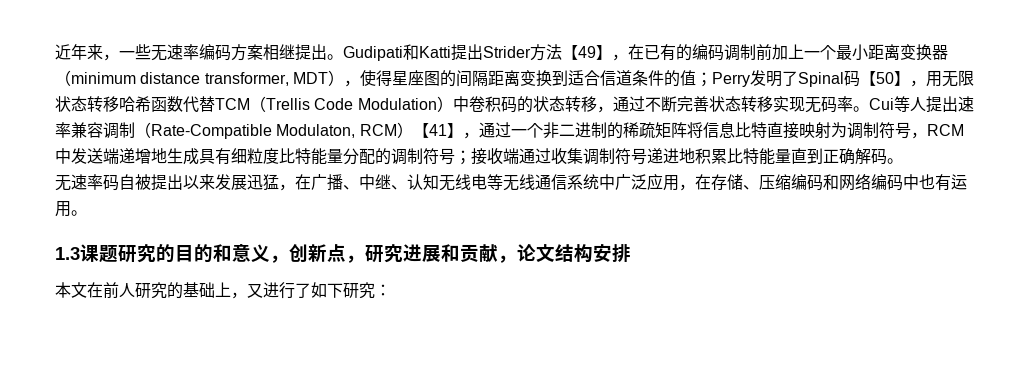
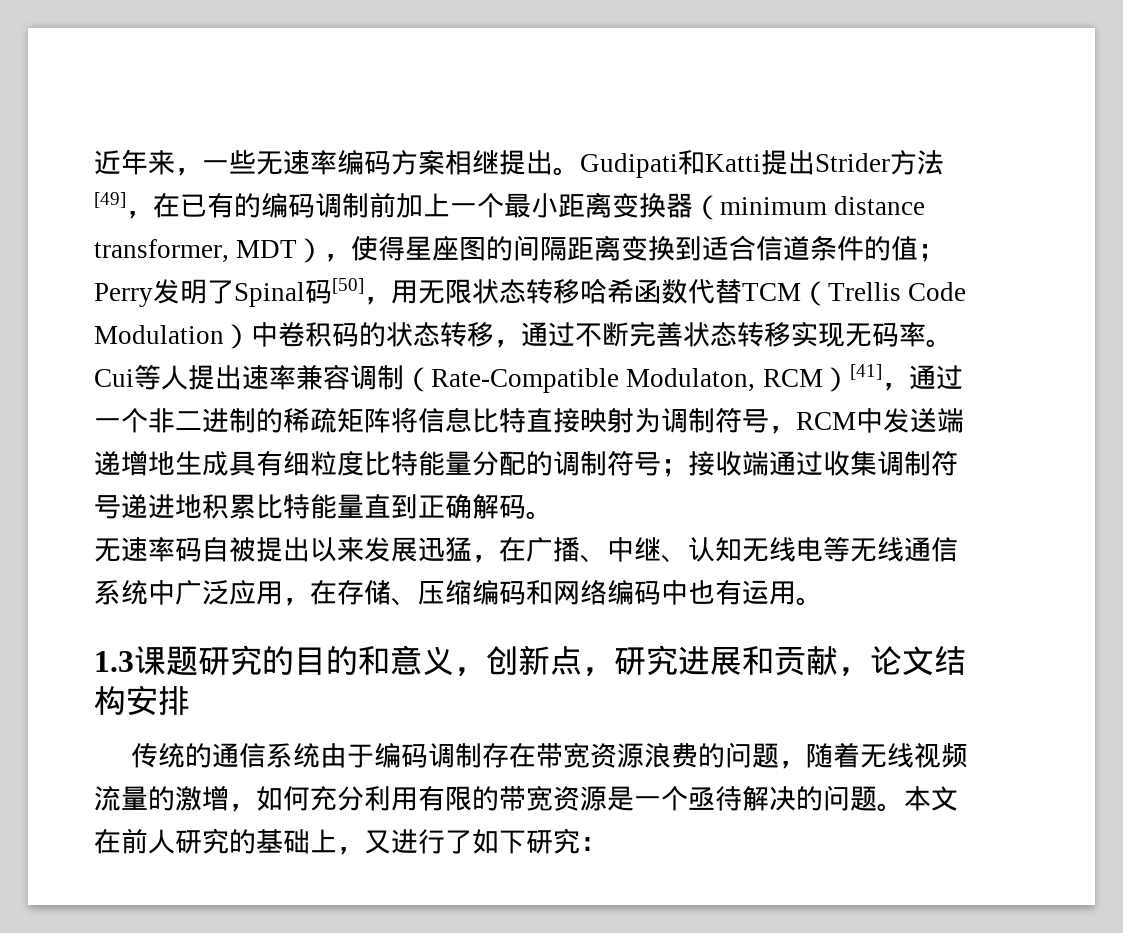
[562,45,612,60] 【49】 -> [94,192,126,208] [49]
[859,71,910,86] 【50】 -> [332,278,364,294] [50]
[412,123,463,138] 【41】 -> [849,364,882,380] [41]
(631, 253) none -> [131,742,969,769] [94,785,904,812] 传统的通信系统由于编码调制存在带宽资源浪费的问题，随着无线视频流量的激增，如何充分利用有限的带宽资源是一个亟待解决的问题。

